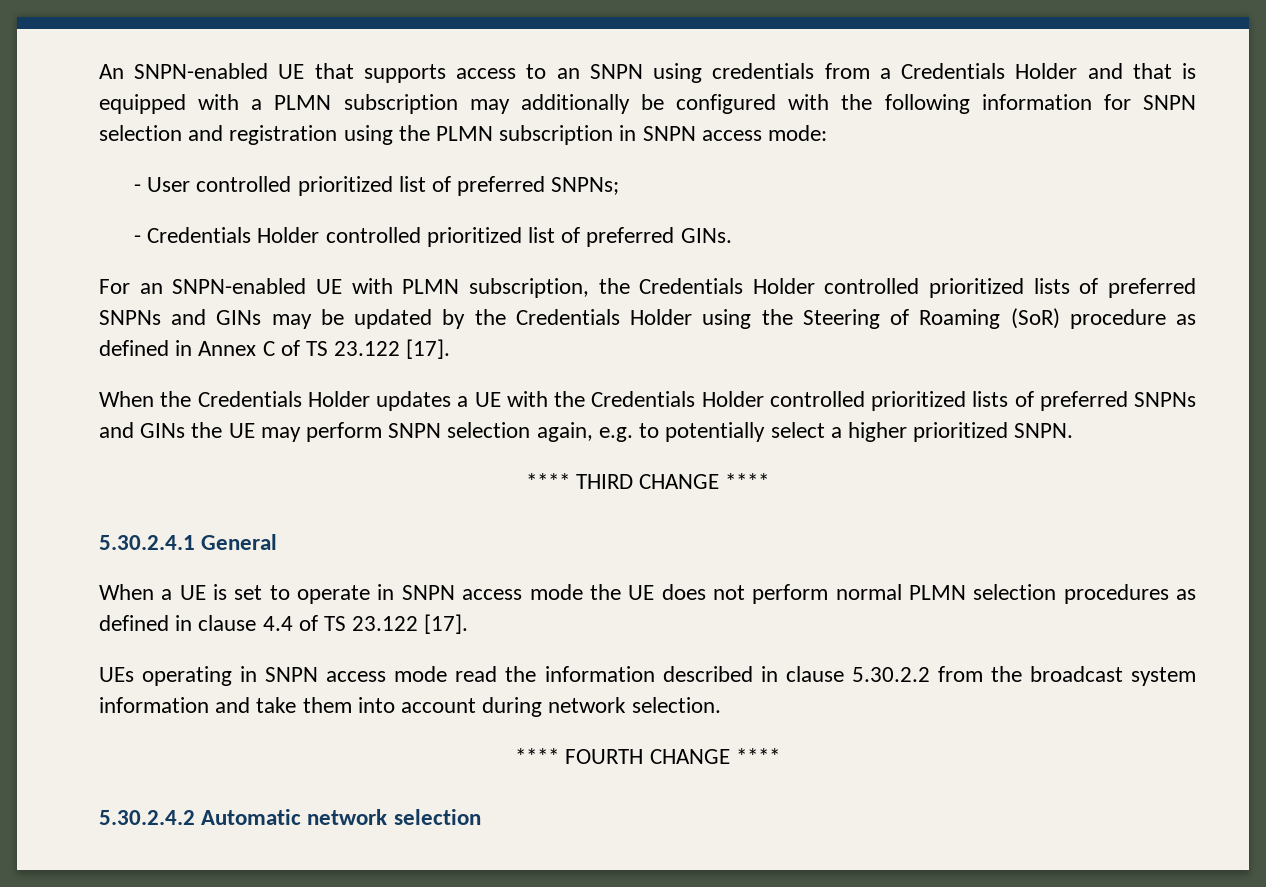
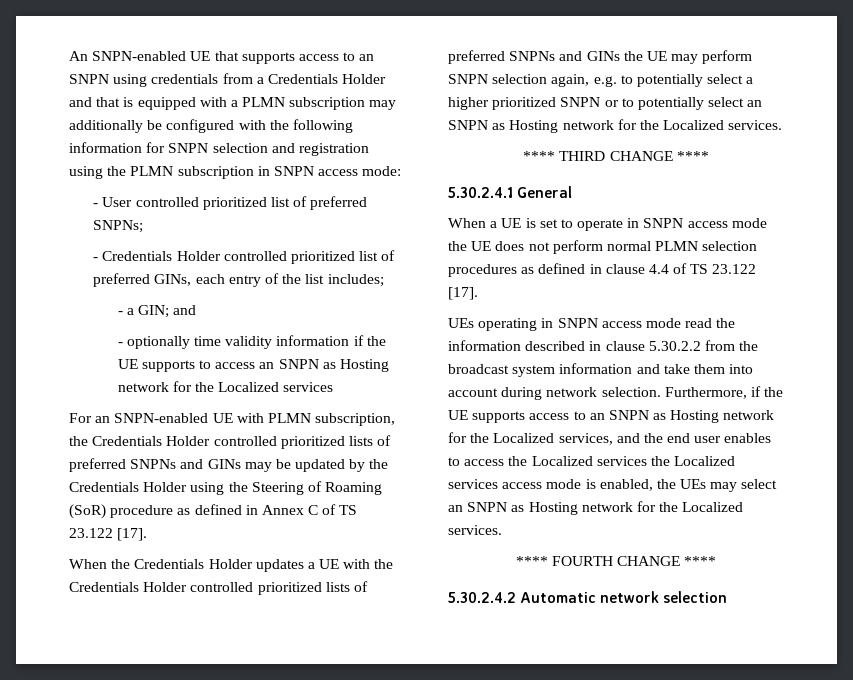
[680,228,732,243] GINs. -> [154,273,384,287] [117,305,197,318] [117,335,386,349] [117,359,389,372] [117,381,334,392] GINs, each entry of the list includes; // - a GIN; and // - optionally time validity information if the UE supports to access an SNPN as Hosting network for the Localized services
[1014,423,1074,438] SNPN. -> [560,97,763,110] [448,119,783,133] SNPN or to potentially select an SNPN as Hosting network for the Localized services.
(721, 705) none -> [664,386,784,399] [448,410,775,423] [448,432,772,445] [448,456,736,466] [448,479,778,492] [448,501,744,515] [448,525,502,535] Furthermore, if the UE supports access to an SNPN as Hosting network for the Localized services, and the end user enables to access the Localized services the Localized services access mode is enabled, the UEs may select an SNPN as Hosting network for the Localized services.

